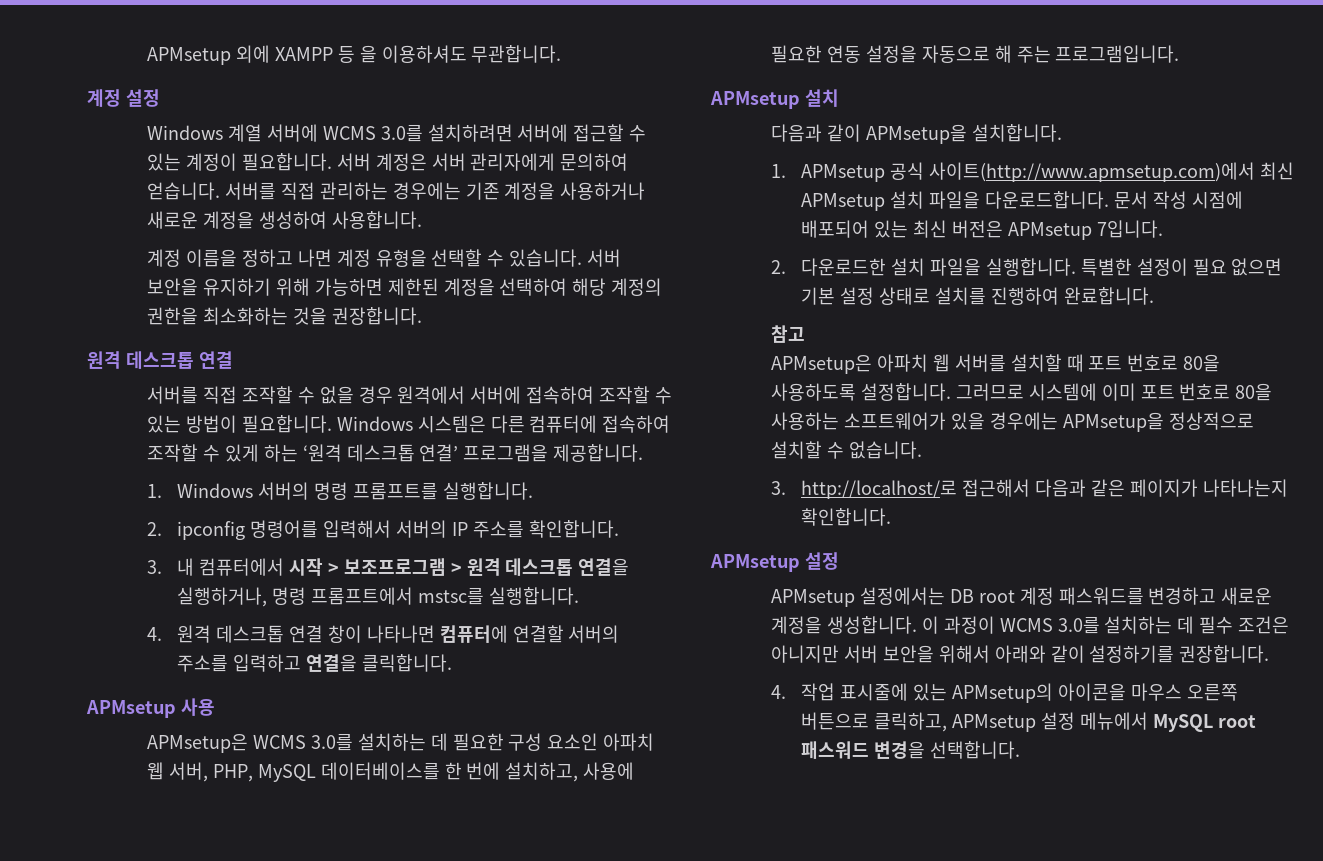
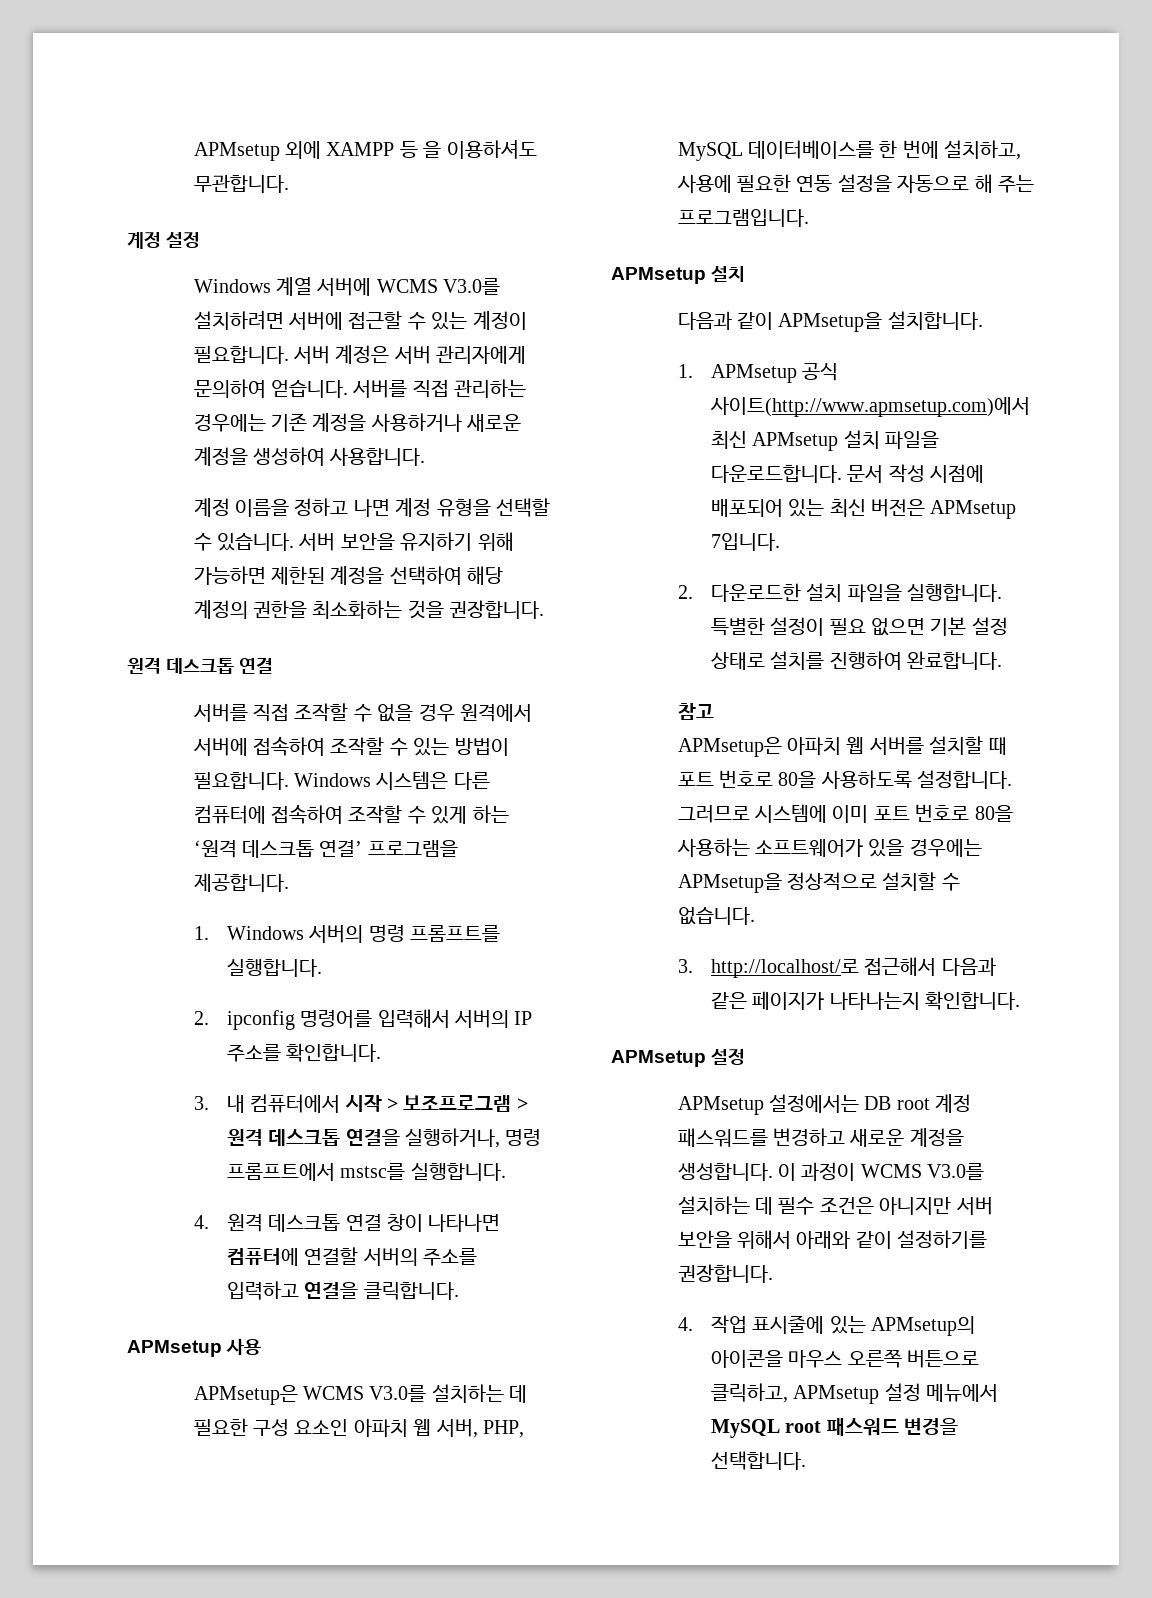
[380,125,423,142] 3.0를 -> [443,278,501,295] V3.0를
[310,734,353,751] 3.0를 -> [369,1385,427,1402] V3.0를
[1057,617,1100,634] 3.0를 -> [927,1163,985,1180] V3.0를

